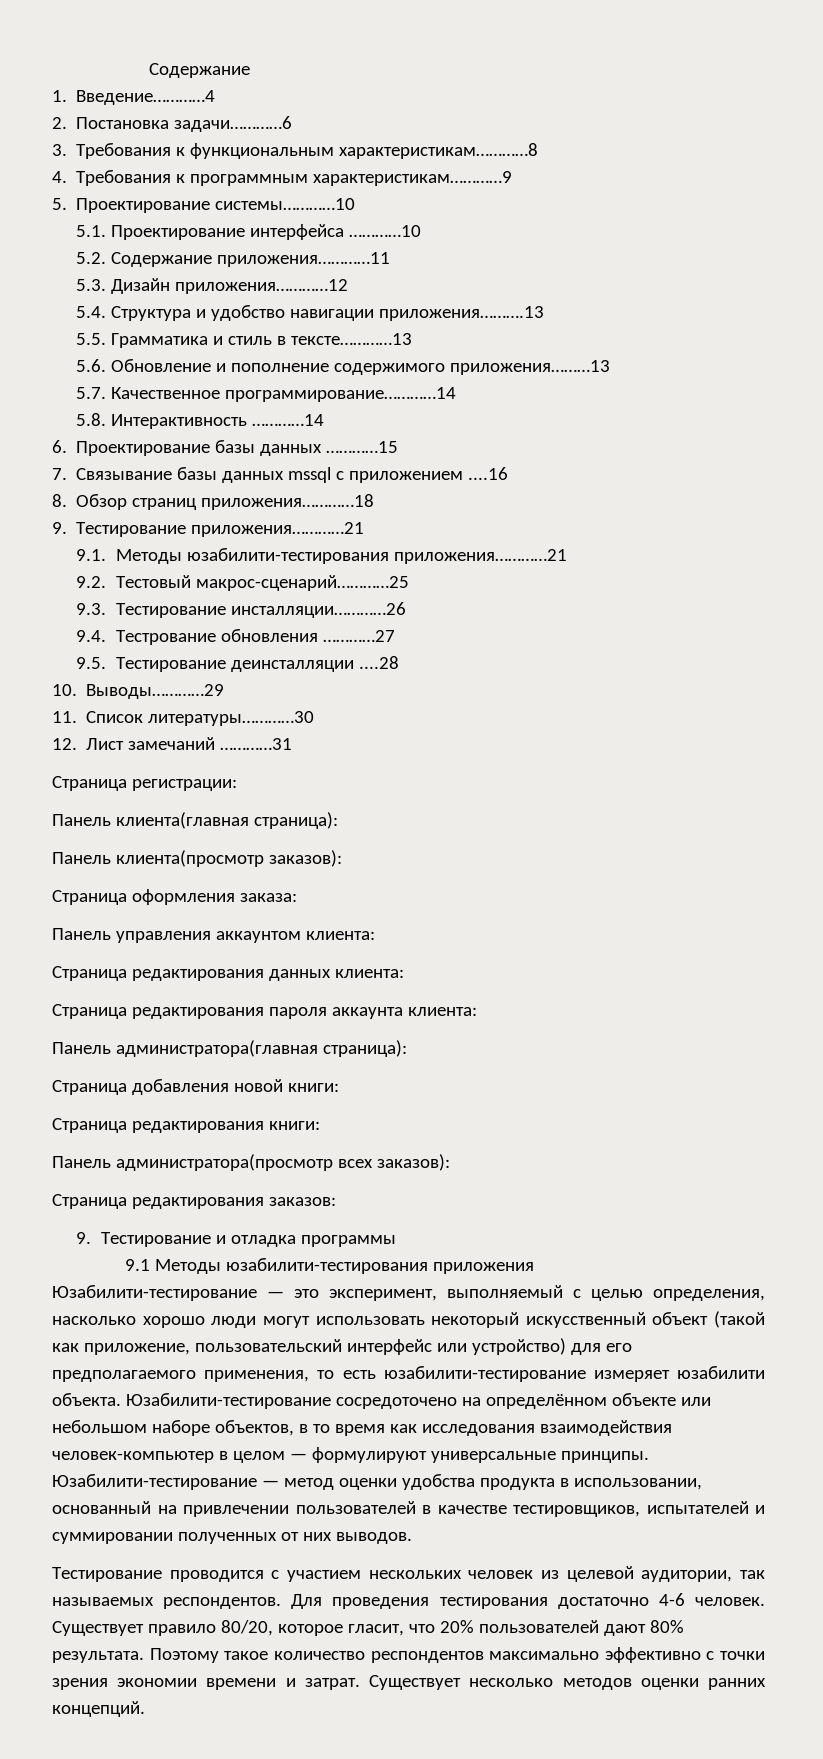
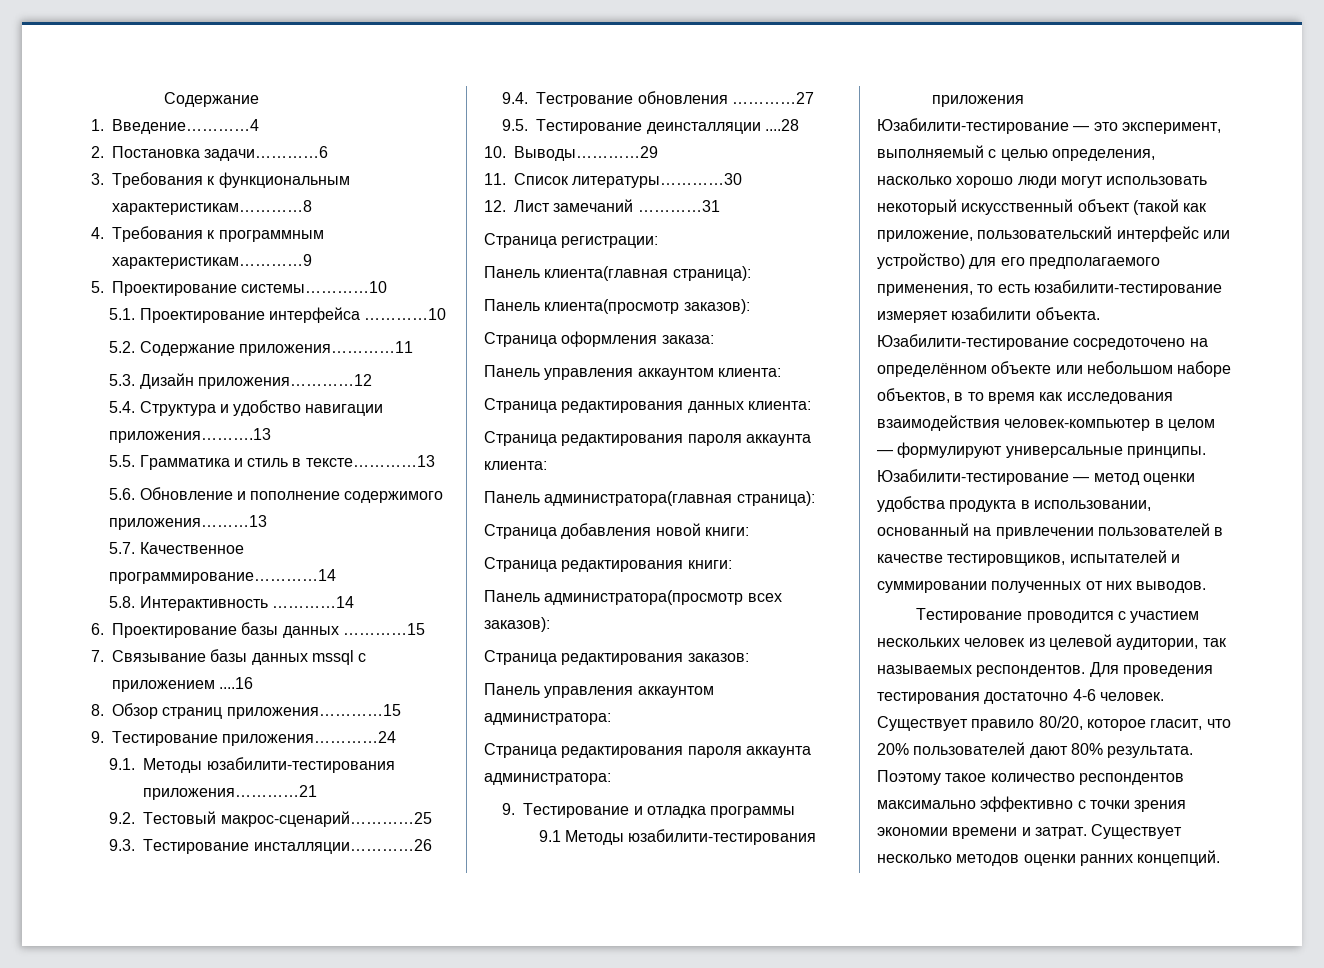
[201,494,375,510] [52,522,365,537] приложения…………18 // 9. Тестирование приложения…………21 -> [226,704,401,719] [91,731,397,746] приложения…………15 // 9. Тестирование приложения…………24
(336, 1201) none -> [484,683,714,698] [484,713,611,725] [484,743,811,758] [484,773,611,785] // Панель управления аккаунтом администратора: // Страница редактирования пароля аккаунта администратора:

